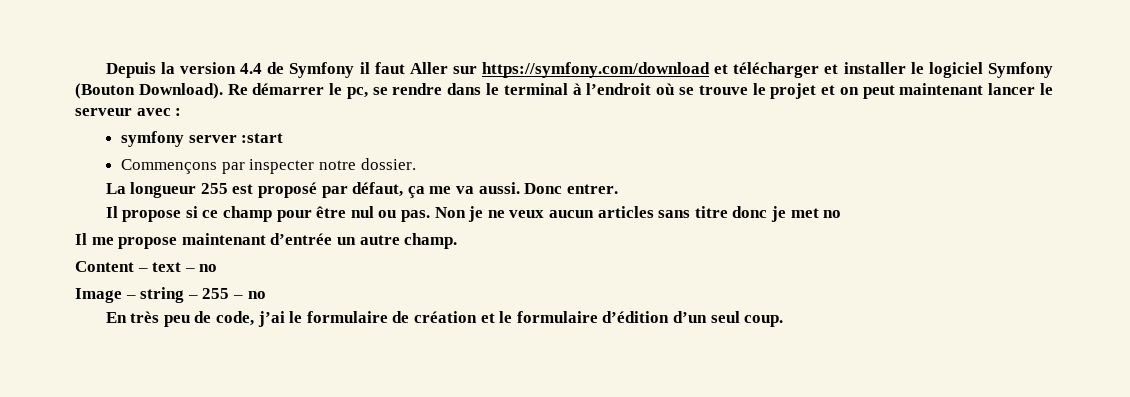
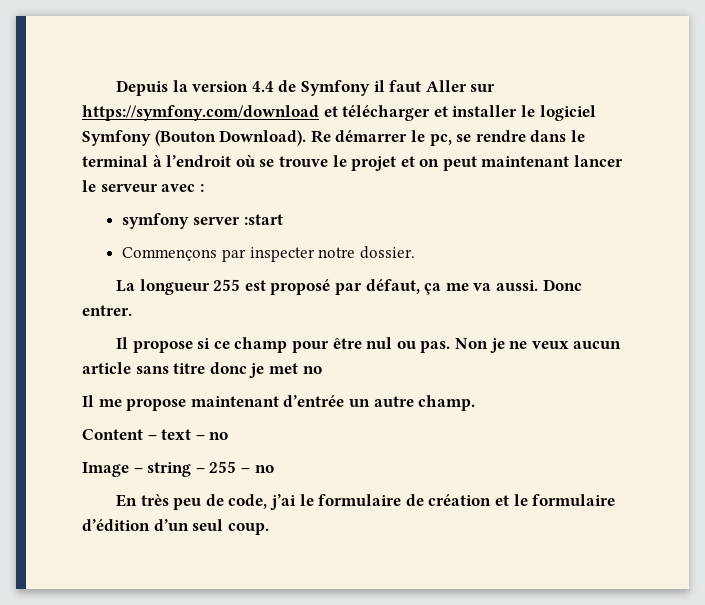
[597,206,654,218] articles -> [82,362,131,374] article

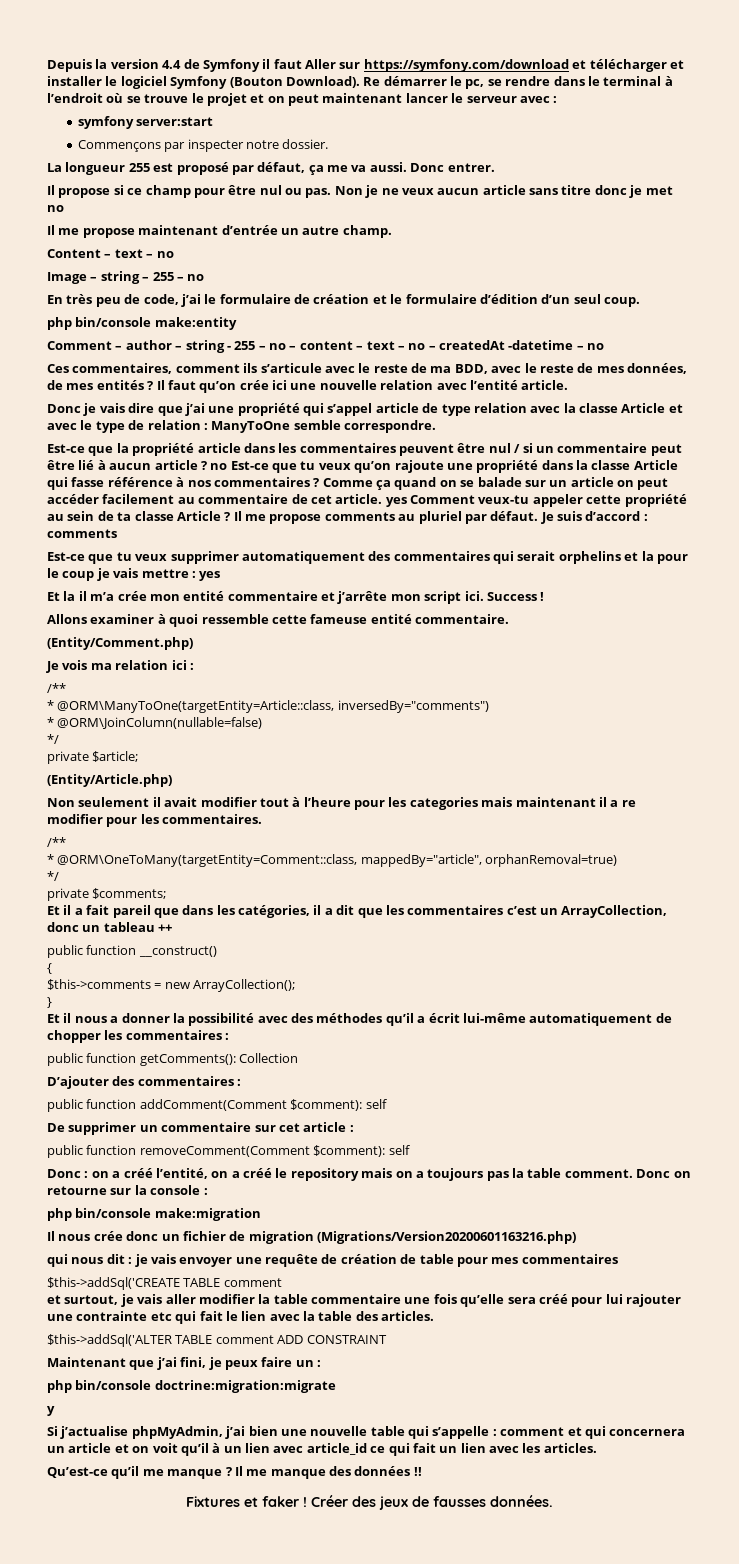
[192,214,283,225] server :start -> [136,117,214,126] server:start
(269, 529) none -> [47,317,237,330] [47,340,605,353] [47,363,687,374] [47,380,569,393] [47,403,683,416] [47,420,436,433] [47,443,682,456] [47,460,678,473] [47,477,669,490] [47,494,687,507] [47,511,648,524] [47,529,117,538] [47,551,688,564] [47,568,221,581] [47,591,545,604] [47,614,509,627] [47,637,193,650] [46,660,194,673] [47,683,66,693] [47,700,489,713] [47,717,263,729] [47,734,59,744] [47,751,139,764] [47,774,172,787] [47,797,636,810] [47,814,263,827] [47,837,66,847] [47,854,618,867] [47,871,59,881] [47,888,167,901] [47,905,668,918] [47,922,173,932] [47,945,217,958] [47,963,52,974] [47,979,296,992] [47,997,52,1008] [47,1013,672,1026] [47,1030,230,1043] [47,1053,299,1066] [47,1076,242,1089] [47,1099,387,1112] [47,1122,354,1135] [47,1145,410,1158] [47,1168,691,1181] [47,1185,208,1195] [47,1208,261,1221] [47,1231,576,1244] [47,1254,618,1267] [47,1277,282,1290] [47,1294,681,1307] [47,1311,435,1324] [47,1334,387,1347] [47,1357,321,1370] [47,1380,336,1393] [47,1406,55,1416] [47,1426,686,1439] [47,1443,597,1456] [47,1466,422,1479] [186,1495,553,1510] // php bin/console make:entity // Comment – author – string - 255 – no – content – text – no – createdAt -datetime – no // Ces commentaires, comment ils s’articule avec le reste de ma BDD, avec le reste de mes données, de mes entités ? Il faut qu’on crée ici une nouvelle relation avec l’entité article. // Donc je vais dire que j’ai une propriété qui s’appel article de type relation avec la classe Article et avec le type de relation : ManyToOne semble correspondre. // Est-ce que la propriété article dans les commentaires peuvent être nul / si un commentaire peut être lié à aucun article ? no Est-ce que tu veux qu’on rajoute une propriété dans la classe Article qui fasse référence à nos commentaires ? Comme ça quand on se balade sur un article on peut accéder facilement au commentaire de cet article. yes Comment veux-tu appeler cette propriété au sein de ta classe Article ? Il me propose comments au pluriel par défaut. Je suis d’accord : comments // Est-ce que tu veux supprimer automatiquement des commentaires qui serait orphelins et la pour le coup je vais mettre : yes // Et la il m’a crée mon entité commentaire et j’arrête mon script ici. Success ! // Allons examiner à quoi ressemble cette fameuse entité commentaire. // (Entity/Comment.php) // Je vois ma relation ici : // /** // * @ORM\ManyToOne(targetEntity=Article::class, inversedBy="comments") // * @ORM\JoinColumn(nullable=false) // */ // private $article; // (Entity/Article.php) // Non seulement il avait modifier tout à l’heure pour les categories mais maintenant il a re modifier pour les commentaires. // /** // * @ORM\OneToMany(targetEntity=Comment::class, mappedBy="article", orphanRemoval=true) // */ // private $comments; // Et il a fait pareil que dans les catégories, il a dit que les commentaires c’est un ArrayCollection, donc un tableau ++ // public function __construct() // { // $this->comments = new ArrayCollection(); // } // Et il nous a donner la possibilité avec des méthodes qu’il a écrit lui-même automatiquement de chopper les commentaires : // public function getComments(): Collection // D’ajouter des commentaires : // public function addComment(Comment $comment): self // De supprimer un commentaire sur cet article : // public function removeComment(Comment $comment): self // Donc : on a créé l’entité, on a créé le repository mais on a toujours pas la table comment. Donc on retourne sur la console : // php bin/console make:migration // Il nous crée donc un fichier de migration (Migrations/Version20200601163216.php) // qui nous dit : je vais envoyer une requête de création de table pour mes commentaires // $this->addSql('CREATE TABLE comment // et surtout, je vais aller modifier la table commentaire une fois qu’elle sera créé pour lui rajouter une contrainte etc qui fait le lien avec la table des articles. // $this->addSql('ALTER TABLE comment ADD CONSTRAINT // Maintenant que j’ai fini, je peux faire un : // php bin/console doctrine:migration:migrate // y // Si j’actualise phpMyAdmin, j’ai bien une nouvelle table qui s’appelle : comment et qui concernera un article et on voit qu’il à un lien avec article_id ce qui fait un lien avec les articles. // Qu’est-ce qu’il me manque ? Il me manque des données !! // Fixtures et faker ! Créer des jeux de fausses données.

